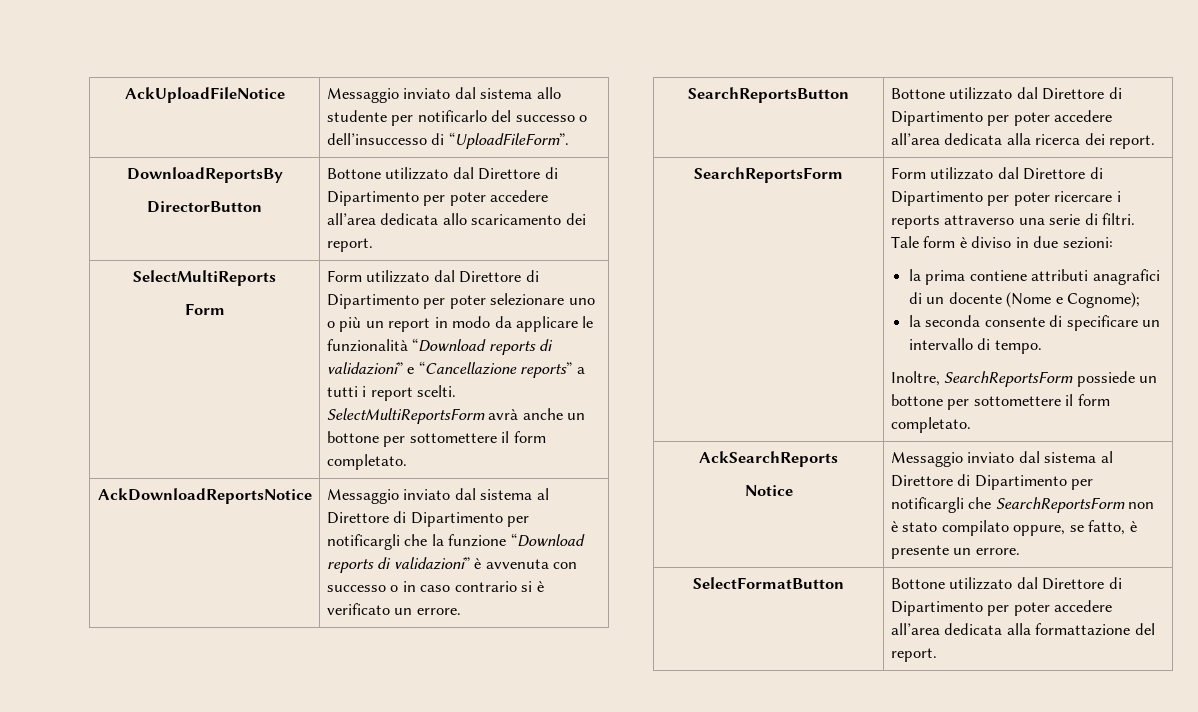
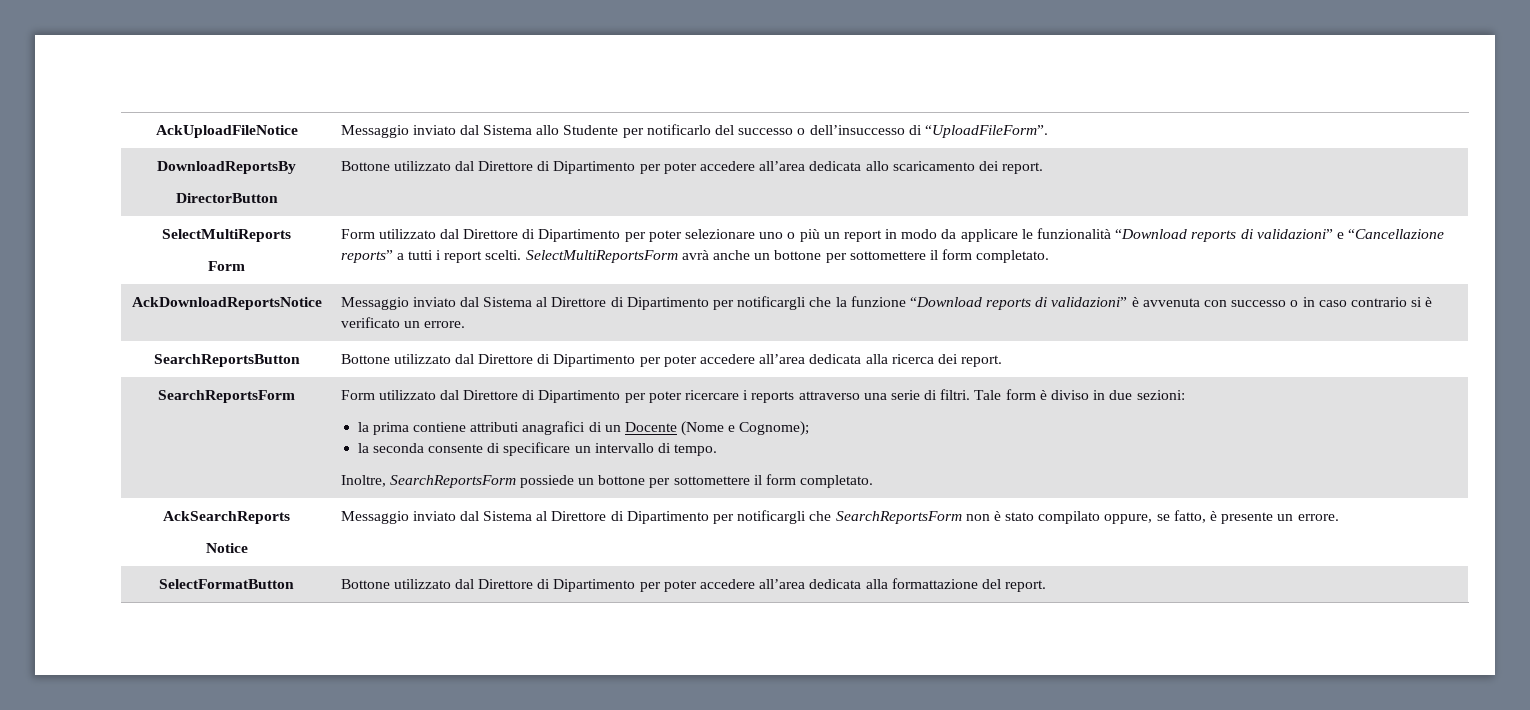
[480,87,561,99] [326,110,387,122] sistema allo studente -> [483,125,619,135] Sistema allo Studente
[480,489,533,500] sistema -> [483,297,533,307] Sistema
[948,292,1002,304] docente -> [624,422,677,432] Docente
[1044,452,1097,463] sistema -> [483,511,533,521] Sistema

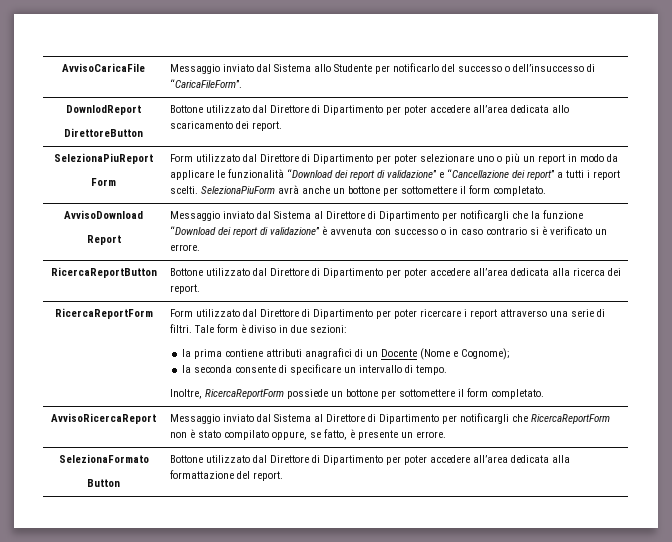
[155,125,298,138] AckUploadFileNotice -> [62,63,145,72] AvvisoCaricaFile
[924,125,1048,138] [157,161,296,174] [175,193,278,203] “UploadFileForm”. // DownloadReportsBy // DirectorButton -> [169,79,242,88] [66,105,142,115] [64,128,143,137] “CaricaFileForm”. // DownlodReport // DirettoreButton
[162,229,291,242] SelectMultiReports -> [54,153,154,164] SelezionaPiuReport
[1191,229,1445,242] [340,250,393,263] reports di validazioni” e “Cancellazione reports” -> [334,169,554,180] dei report di validazione” e “Cancellazione dei report”
[525,250,678,263] SelectMultiReportsForm -> [200,186,275,194] SelezionaPiuForm
[131,297,322,310] AckDownloadReportsNotice -> [64,210,143,219] [86,235,122,245] AvvisoDownload // Report
[986,297,1128,310] reports di validazioni” -> [217,227,319,237] dei report di validazione”
[153,354,300,367] SearchReportsButton -> [50,267,157,278] RicercaReportButton
[158,390,295,403] SearchReportsForm -> [54,308,153,319] RicercaReportForm
[751,391,795,403] reports -> [469,309,497,319] report
[389,475,516,488] SearchReportsForm -> [204,389,284,399] RicercaReportForm
[163,511,290,524] [205,543,248,553] AckSearchReports // Notice -> [51,413,157,424] AvvisoRicercaReport
[835,511,962,524] SearchReportsForm -> [530,414,610,424] RicercaReportForm
[159,579,294,589] SelectFormatButton -> [58,454,149,463] [87,479,120,487] SelezionaFormato // Button

